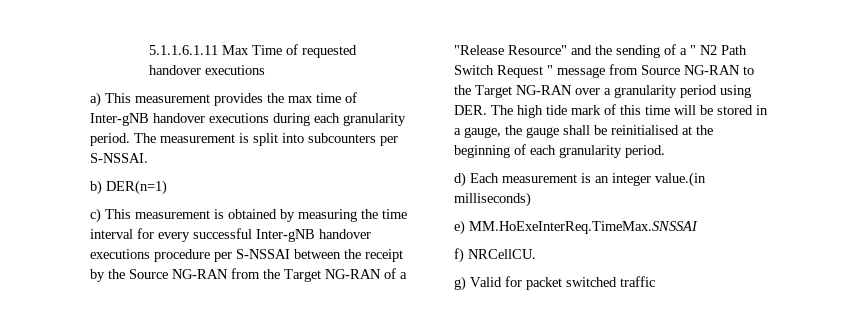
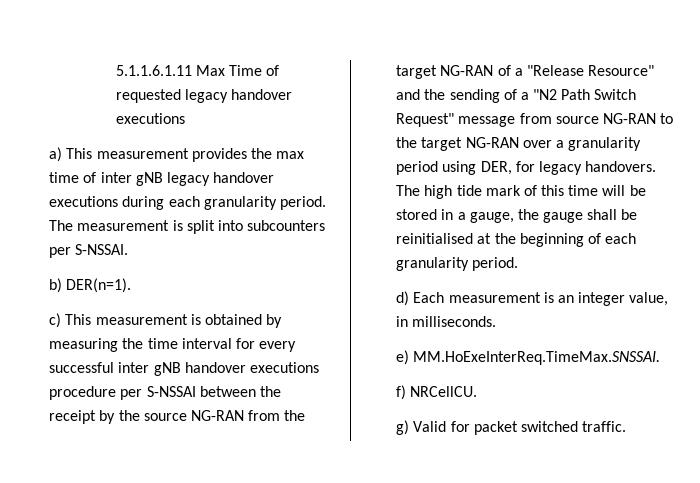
(357, 51) none -> [184,89,228,103] legacy
[89,113,149,126] Inter-gNB -> [100,172,210,186] inter gNB legacy
[105,180,167,195] DER(n=1) -> [66,278,132,293] DER(n=1).
[255,229,315,242] Inter-gNB -> [118,362,181,376] inter gNB
[128,269,168,279] Source -> [143,413,187,421] source
[283,269,321,282] Target -> [396,65,438,79] target
[689,45,747,55] [453,65,553,78] " N2 Path Switch Request " -> [533,89,637,100] [396,113,455,127] "N2 Path Switch Request"
[640,65,680,75] Source -> [555,116,599,124] source
[474,85,512,98] Target -> [421,137,463,151] target
[453,105,487,115] DER. -> [480,161,657,175] DER, for legacy handovers.
[654,172,706,187] [453,192,531,207] value.(in milliseconds) -> [629,292,669,306] [396,316,497,327] value, in milliseconds.
[468,221,698,234] MM.HoExeInterReq.TimeMax.SNSSAI -> [413,351,661,365] MM.HoExeInterReq.TimeMax.SNSSAI.
[619,276,655,287] traffic -> [582,421,627,432] traffic.

